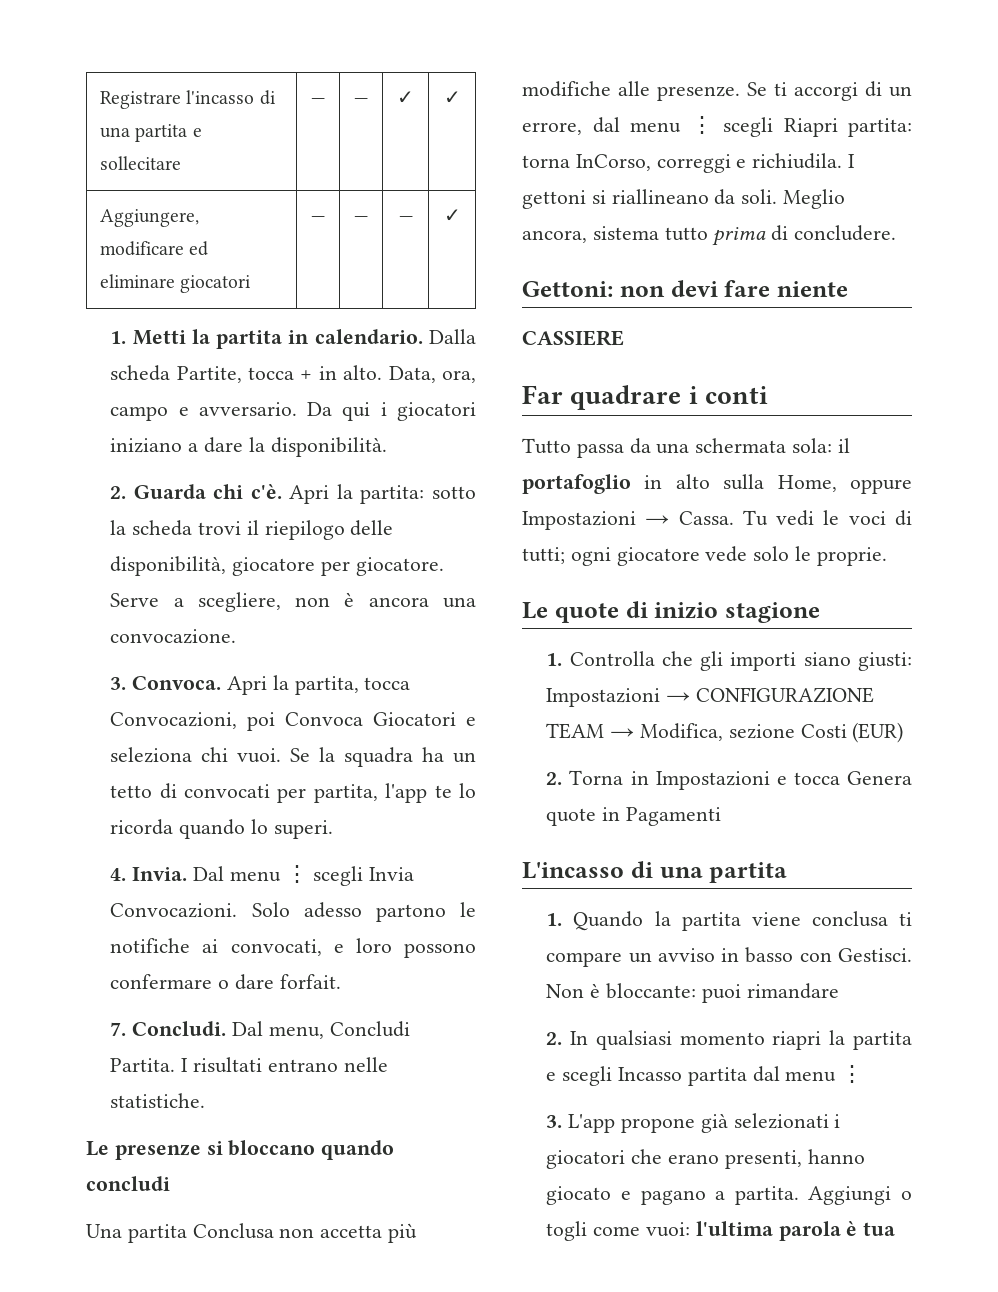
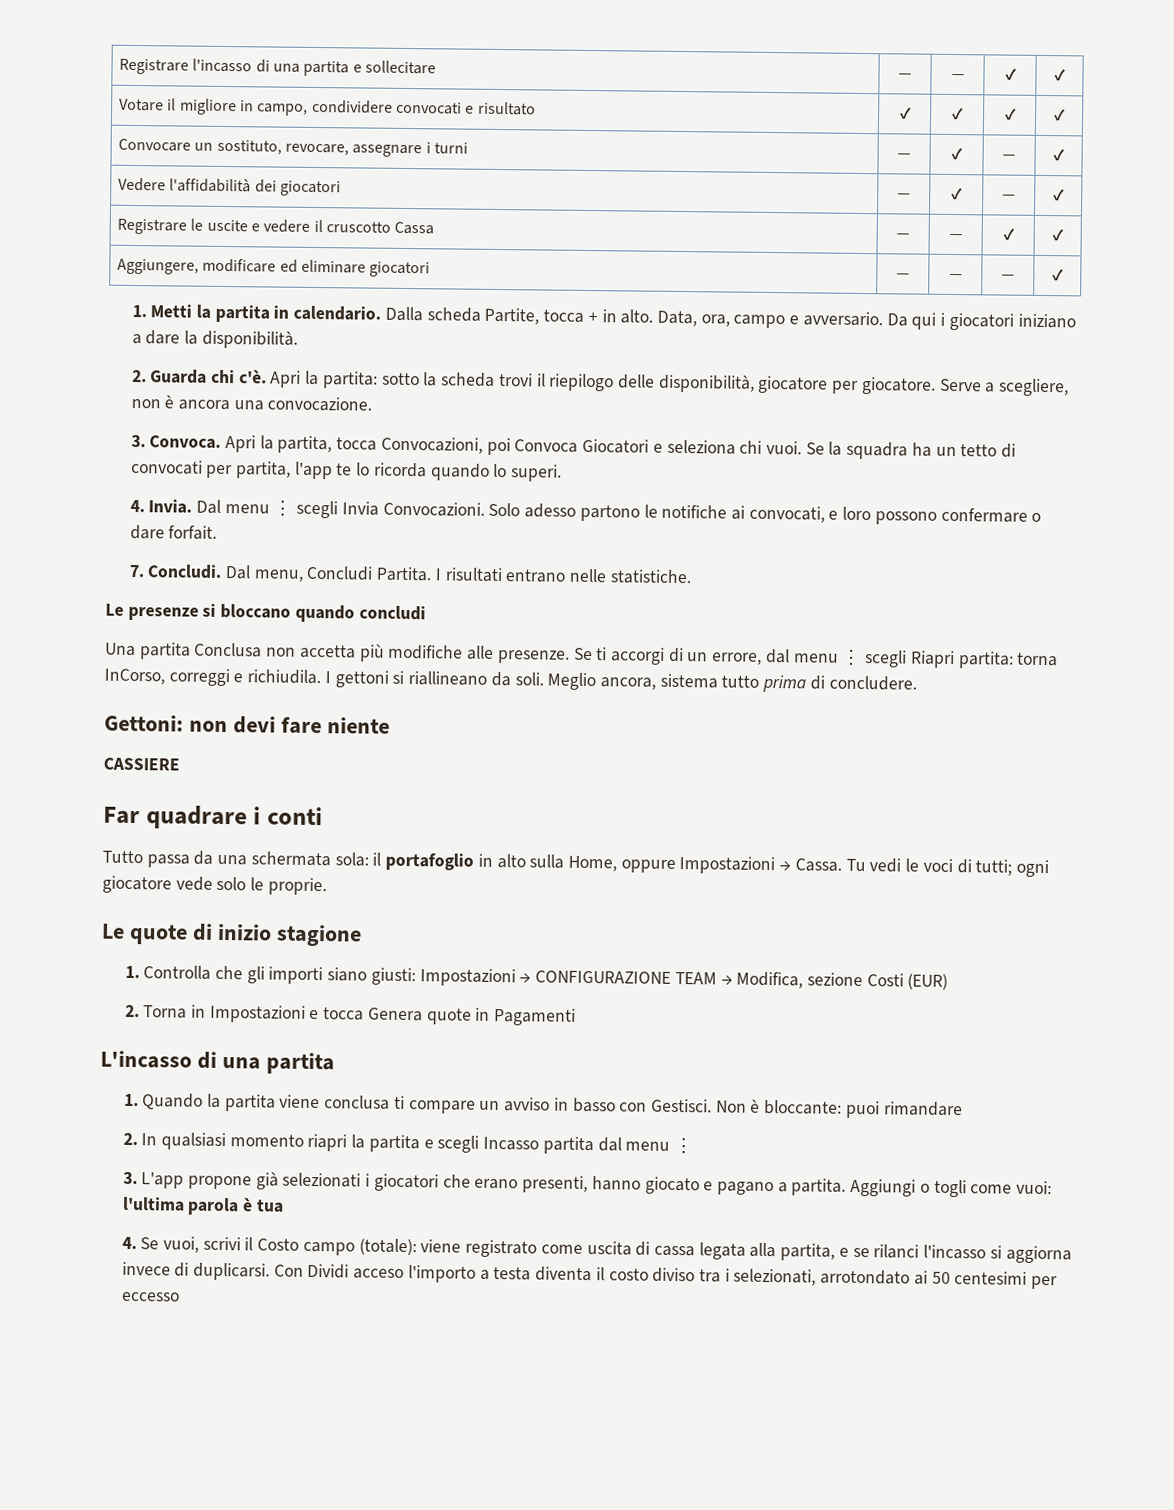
(461, 97) none -> [119,98,536,116] [899,107,912,120] [952,107,964,121] [1004,108,1017,121] [1053,109,1066,122] [118,138,469,158] [897,153,911,159] [951,147,963,161] [1002,154,1016,160] [1053,149,1065,162] [118,177,342,197] [897,193,911,199] [951,187,963,201] [1002,194,1016,200] [1053,189,1065,202] [117,218,435,235] [896,233,910,239] [948,233,963,240] [1002,228,1015,241] [1052,229,1064,242] // Votare il migliore in campo, condividere convocati e risultato | ✓ | ✓ | ✓ | ✓ // Convocare un sostituto, revocare, assegnare i turni | — | ✓ | — | ✓ // Vedere l'affidabilità dei giocatori | — | ✓ | — | ✓ // Registrare le uscite e vedere il cruscotto Cassa | — | — | ✓ | ✓
(896, 1229) none -> [121,1236,1072,1264] [121,1261,1059,1290] [120,1291,180,1302] // 4. Se vuoi, scrivi il Costo campo (totale): viene registrato come uscita di cassa legata alla partita, e se rilanci l'incasso si aggiorna invece di duplicarsi. Con Dividi acceso l'importo a testa diventa il costo diviso tra i selezionati, arrotondato ai 50 centesimi per eccesso

